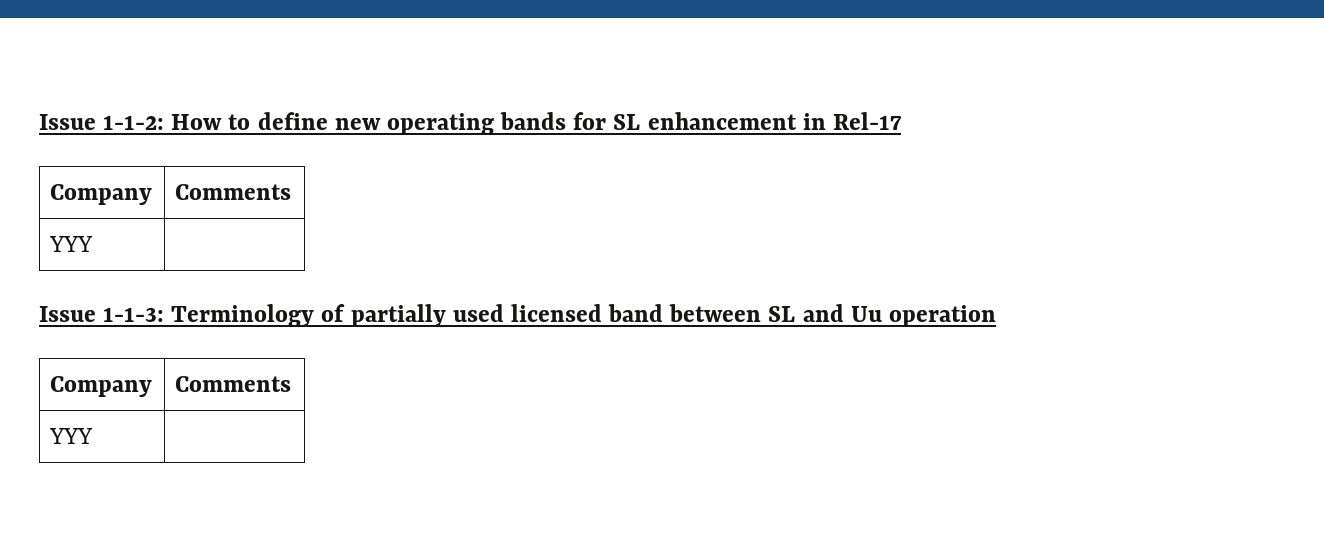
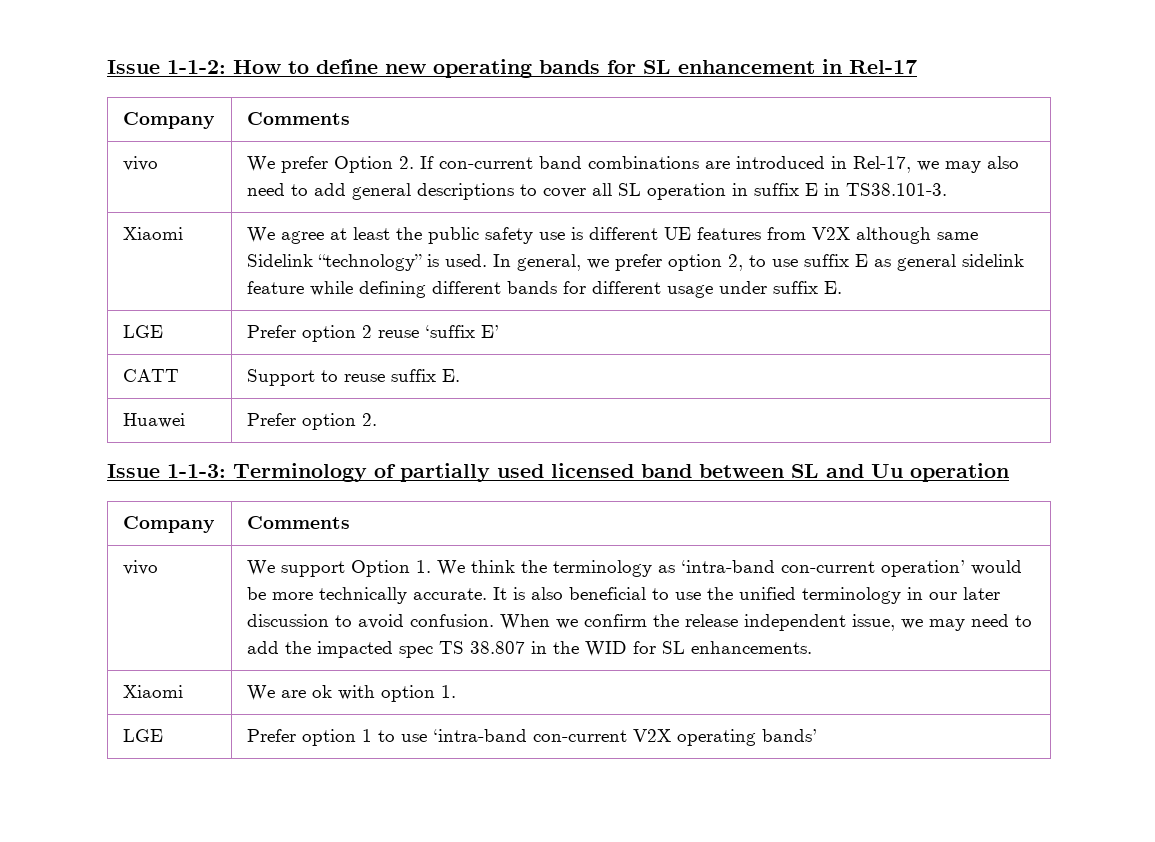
[49,236,94,252] YYY | -> [122,156,158,171] [246,156,1019,173] [246,183,947,200] [122,227,183,240] [246,227,978,244] [246,254,1024,271] [246,281,842,298] [122,325,163,338] [246,325,499,342] [122,369,179,382] [246,369,460,386] [122,413,185,428] [246,413,377,430] vivo | We prefer Option 2. If con-current band combinations are introduced in Rel-17, we may also need to add general descriptions to cover all SL operation in suffix E in TS38.101-3. // Xiaomi | We agree at least the public safety use is different UE features from V2X although same Sidelink “technology” is used. In general, we prefer option 2, to use suffix E as general sidelink feature while defining different bands for different usage under suffix E. // LGE | Prefer option 2 reuse ‘suffix E’ // CATT | Support to reuse suffix E. // Huawei | Prefer option 2.
[49,428,94,444] YYY | -> [122,560,158,575] [246,560,1022,577] [246,587,1000,604] [246,614,1032,631] [246,641,812,658] [122,685,183,698] [246,685,456,702] [122,729,163,742] [246,729,817,746] vivo | We support Option 1. We think the terminology as ‘intra-band con-current operation’ would be more technically accurate. It is also beneficial to use the unified terminology in our later discussion to avoid confusion. When we confirm the release independent issue, we may need to add the impacted spec TS 38.807 in the WID for SL enhancements. // Xiaomi | We are ok with option 1. // LGE | Prefer option 1 to use ‘intra-band con-current V2X operating bands’

